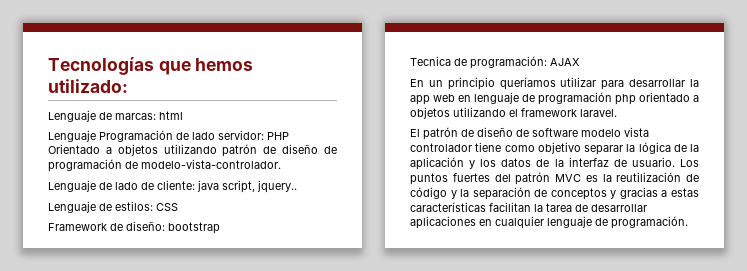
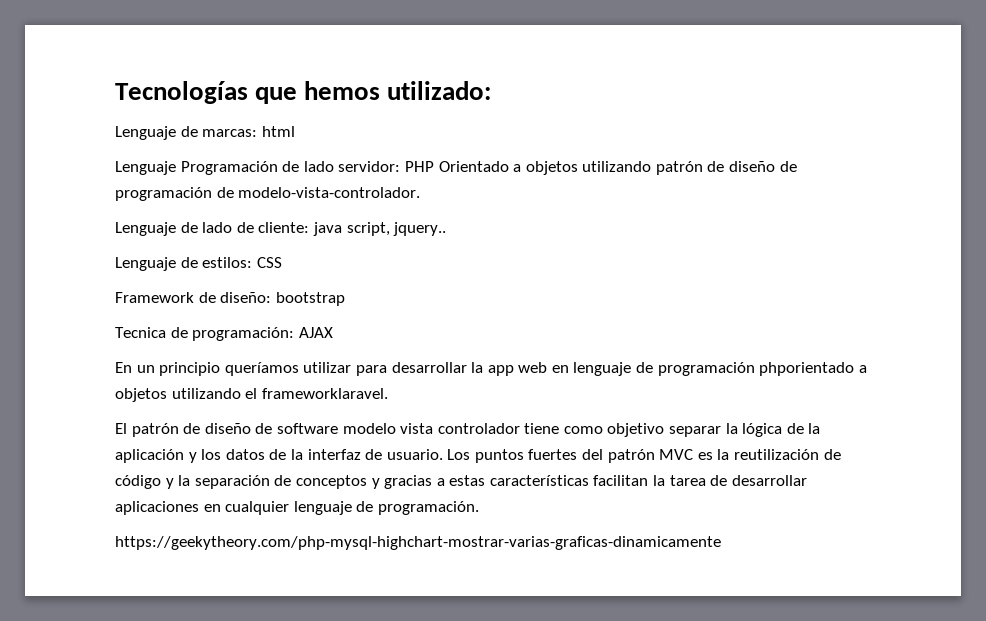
[615,92,690,105] php orientado -> [759,362,855,376] phporientado
[521,108,617,117] framework laravel. -> [261,388,388,399] frameworklaravel.
(688, 222) none -> [115,536,721,550] // https://geekytheory.com/php-mysql-highchart-mostrar-varias-graficas-dinamicamente

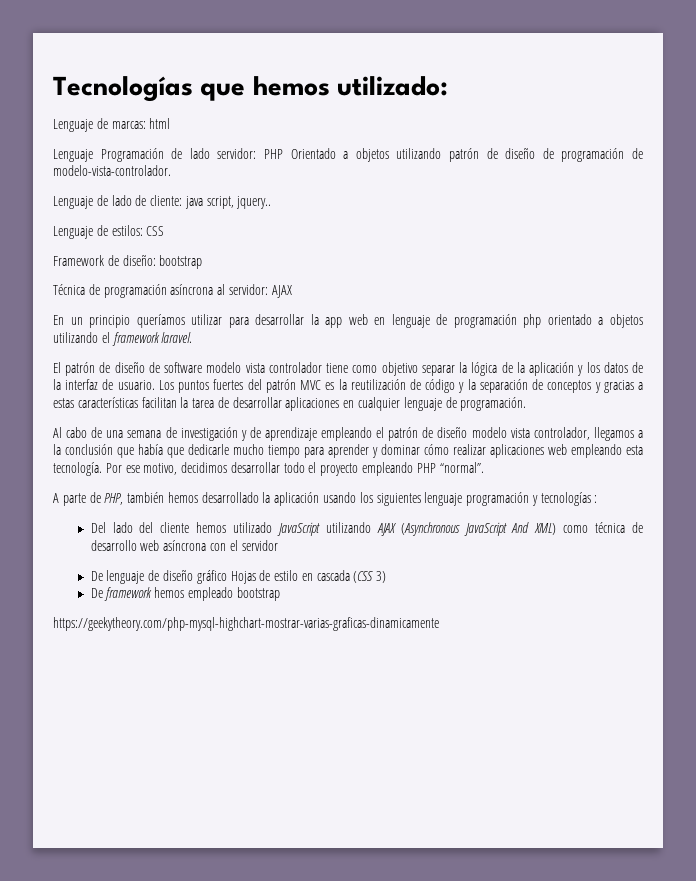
[115,327,295,341] Tecnica de programación: -> [53,284,268,298] Técnica de programación asíncrona al servidor:
[759,362,855,376] phporientado -> [523,314,592,328] php orientado
[261,388,388,399] frameworklaravel. -> [111,332,193,346] framework laravel.
(479, 508) none -> [53,426,643,441] [53,444,643,458] [53,462,484,476] [53,492,598,506] [90,522,643,536] [90,540,278,551] [90,569,387,584] [90,587,280,601] // Al cabo de una semana de investigación y de aprendizaje empleando el patrón de diseño modelo vista controlador, llegamos a la conclusión que había que dedicarle mucho tiempo para aprender y dominar cómo realizar aplicaciones web empleando esta tecnología. Por ese motivo, decidimos desarrollar todo el proyecto empleando PHP “normal”. // A parte de PHP, también hemos desarrollado la aplicación usando los siguientes lenguaje programación y tecnologías : // Del lado del cliente hemos utilizado JavaScript utilizando AJAX (Asynchronous JavaScript And XML) como técnica de desarrollo web asíncrona con el servidor // De lenguaje de diseño gráfico Hojas de estilo en cascada (CSS 3) // De framework hemos empleado bootstrap

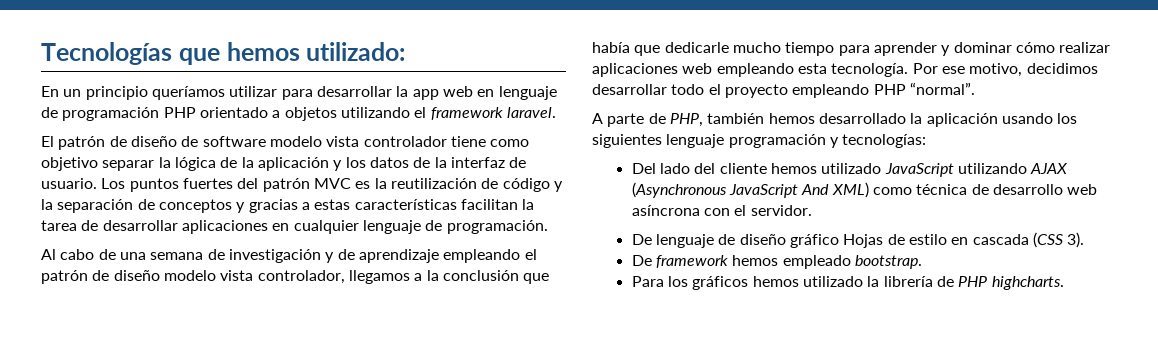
[53,118,171,132] [53,147,644,162] [53,165,171,176] [53,195,272,209] [53,225,165,239] [53,254,203,269] [53,284,292,298] // Lenguaje de marcas: html // Lenguaje Programación de lado servidor: PHP Orientado a objetos utilizando patrón de diseño de programación de modelo-vista-controlador. // Lenguaje de lado de cliente: java script, jquery.. // Lenguaje de estilos: CSS // Framework de diseño: bootstrap // Técnica de programación asíncrona al servidor: AJAX -> (406, 51) none
[523,314,542,328] php -> [163,107,196,118] PHP
[540,492,598,506] tecnologías : -> [842,134,927,148] tecnologías:
[241,540,278,551] servidor -> [750,205,812,216] servidor.
[376,571,387,583] 3) -> [1067,232,1085,248] 3).
[236,587,280,601] [53,617,439,631] bootstrap // https://geekytheory.com/php-mysql-highchart-mostrar-varias-graficas-dinamicamente -> [854,255,922,269] [631,276,1064,290] bootstrap. // Para los gráficos hemos utilizado la librería de PHP highcharts.

